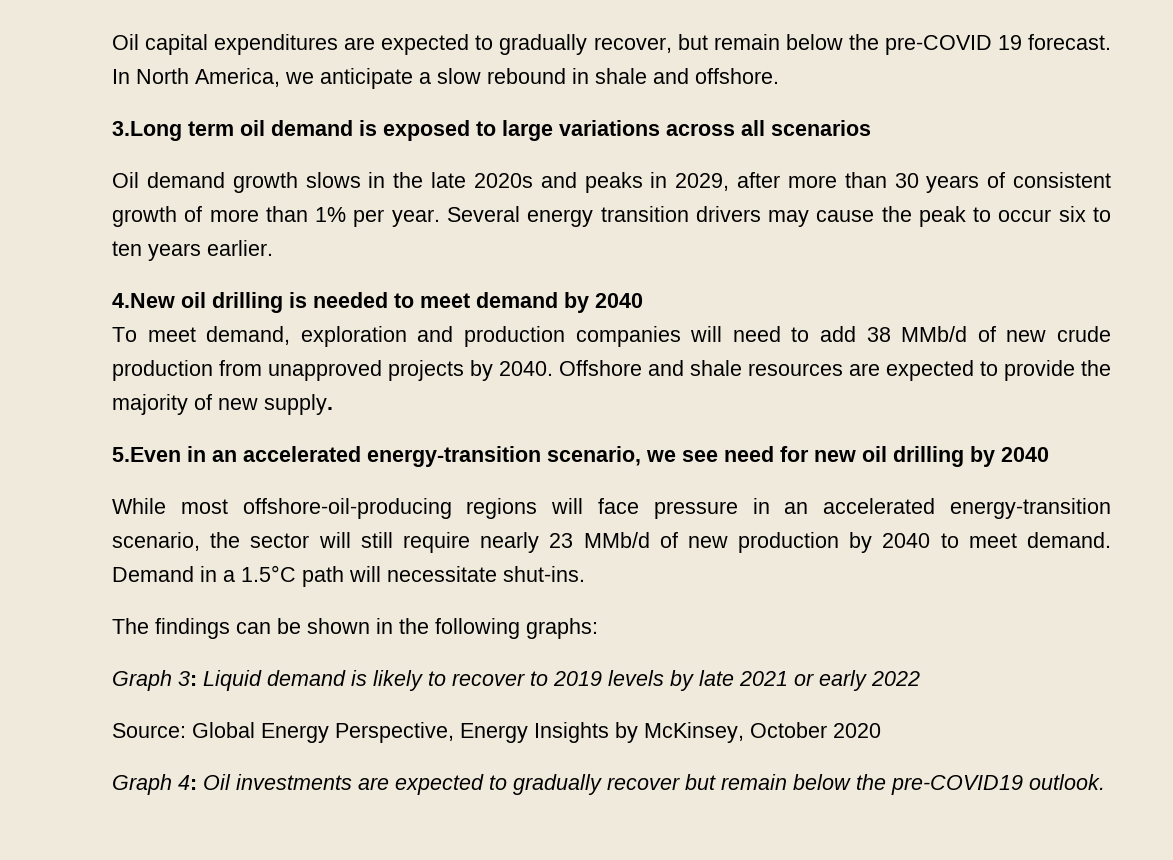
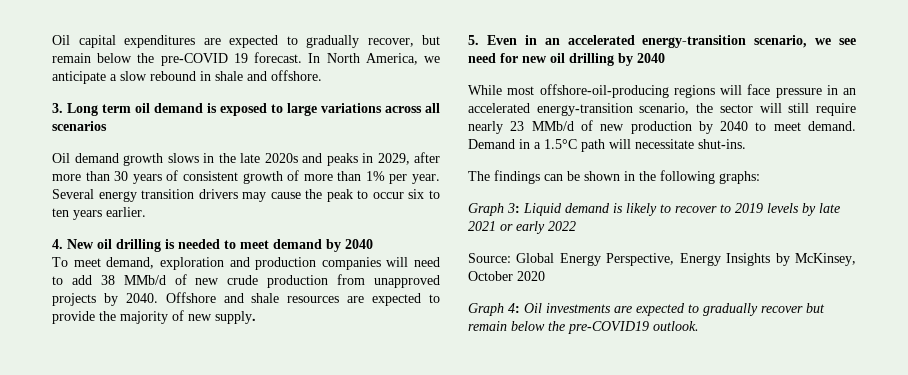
[112,121,182,141] 3.Long -> [52,103,98,116] 3. Long
[112,293,175,308] 4.New -> [52,239,94,249] 4. New
[112,447,181,462] 5.Even -> [468,35,517,45] 5. Even

